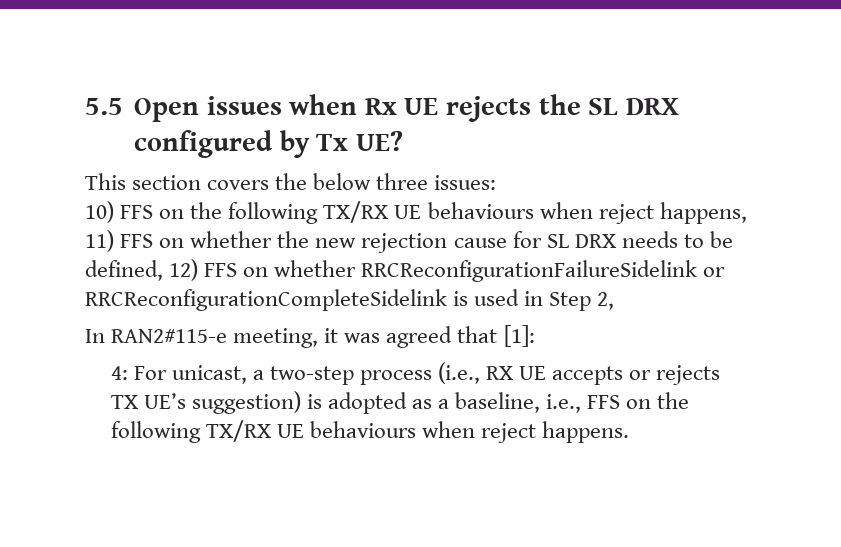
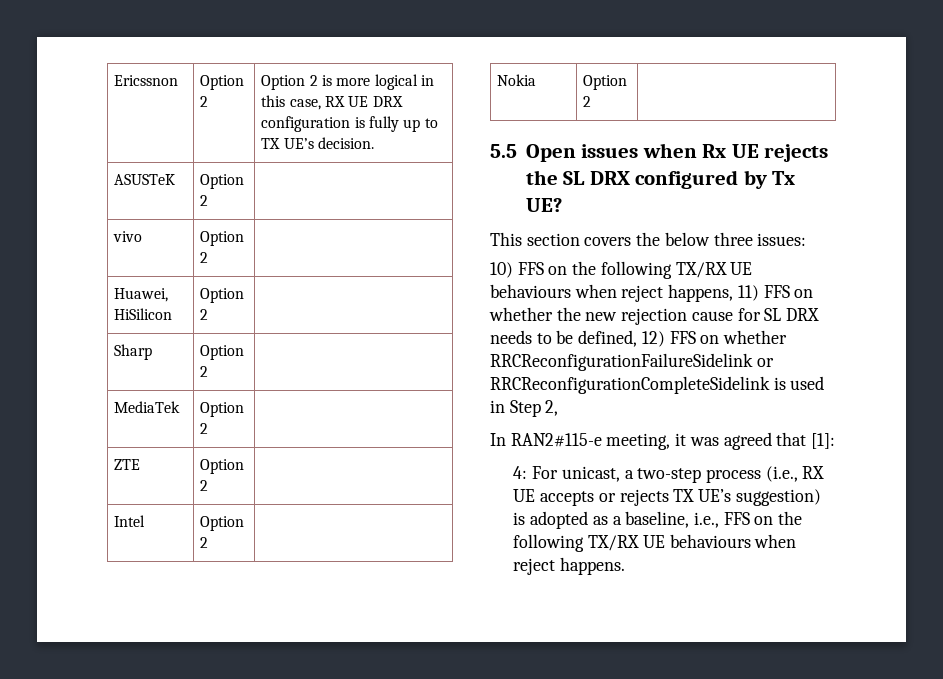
(85, 106) none -> [114,75,179,86] [200,75,245,90] [200,96,209,107] [261,74,434,90] [261,95,403,110] [261,116,438,132] [261,137,374,149] [114,174,176,185] [200,174,245,189] [200,195,209,206] [113,231,143,242] [200,231,245,246] [200,252,209,263] [114,288,169,302] [114,308,173,320] [200,288,245,303] [200,309,209,320] [114,344,153,360] [200,345,245,360] [200,366,209,377] [114,401,181,413] [200,402,245,417] [200,423,209,434] [114,459,141,470] [200,459,245,474] [200,480,209,491] [114,515,146,527] [200,516,245,531] [200,537,209,548] [497,74,537,86] [583,75,628,90] [583,96,592,107] Ericssnon | Option 2 | Option 2 is more logical in this case, RX UE DRX configuration is fully up to TX UE’s decision. // ASUSTeK | Option 2 | // vivo | Option 2 | // Huawei, HiSilicon | Option 2 | // Sharp | Option 2 | // MediaTek | Option 2 | // ZTE | Option 2 | // Intel | Option 2 | // Nokia | Option 2 | //

